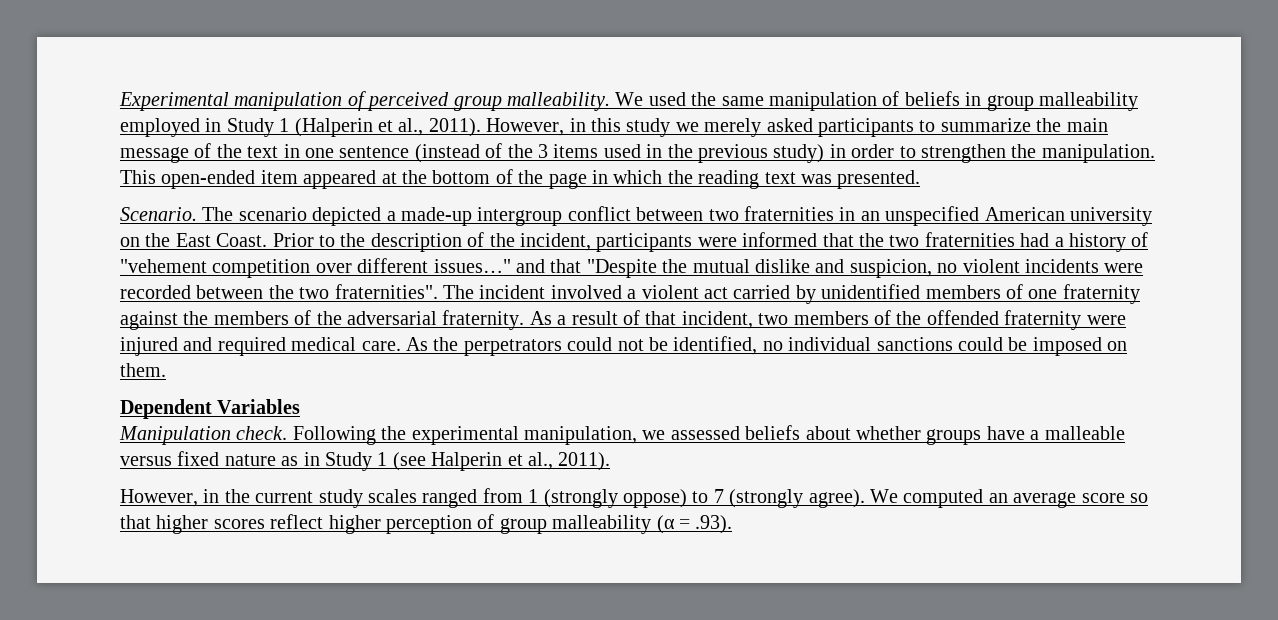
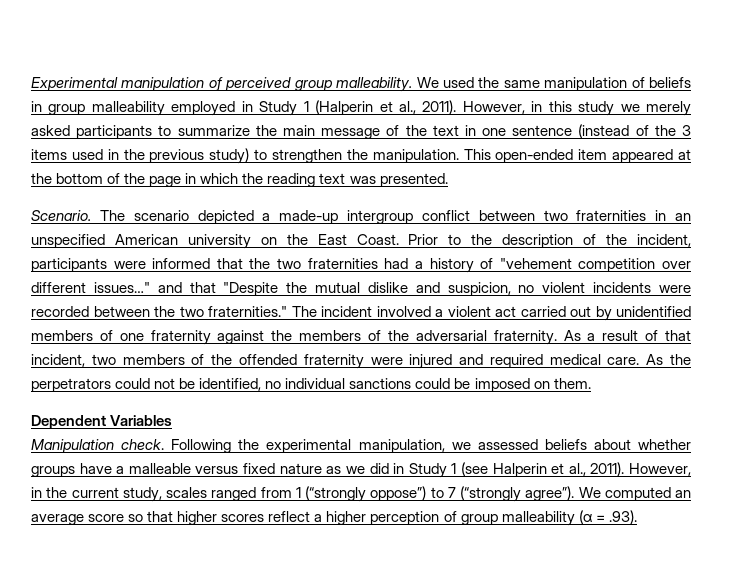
[829,144,895,158] in order -> (250, 156) none
[334,284,438,299] fraternities". -> [208,306,287,317] fraternities."
(791, 292) none -> [570,306,591,317] out
(299, 461) none -> [345,463,389,474] we did
(611, 461) // -> (625, 469) none
[318,489,363,508] study -> [122,487,162,502] study,
[543,489,865,508] (strongly oppose) to 7 (strongly agree). -> [305,486,575,502] (“strongly oppose”) to 7 (“strongly agree”).
(324, 521) none -> [314,514,323,522] a

